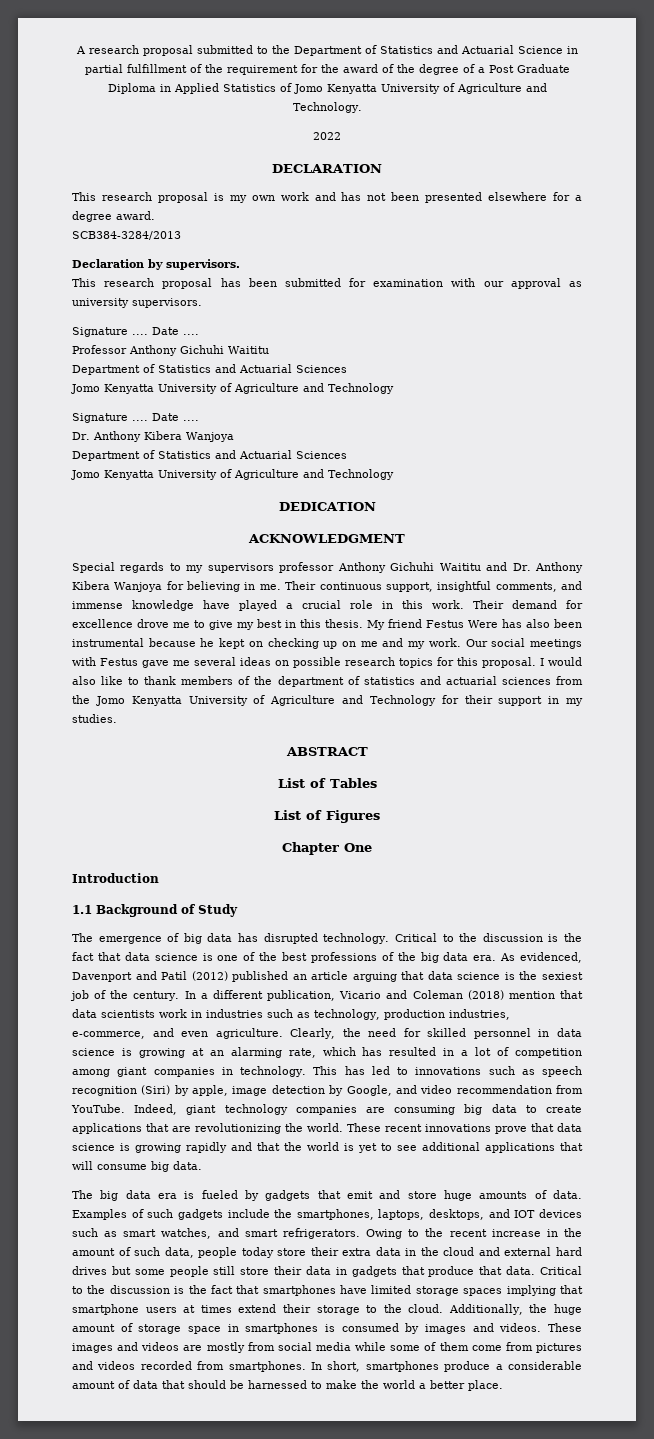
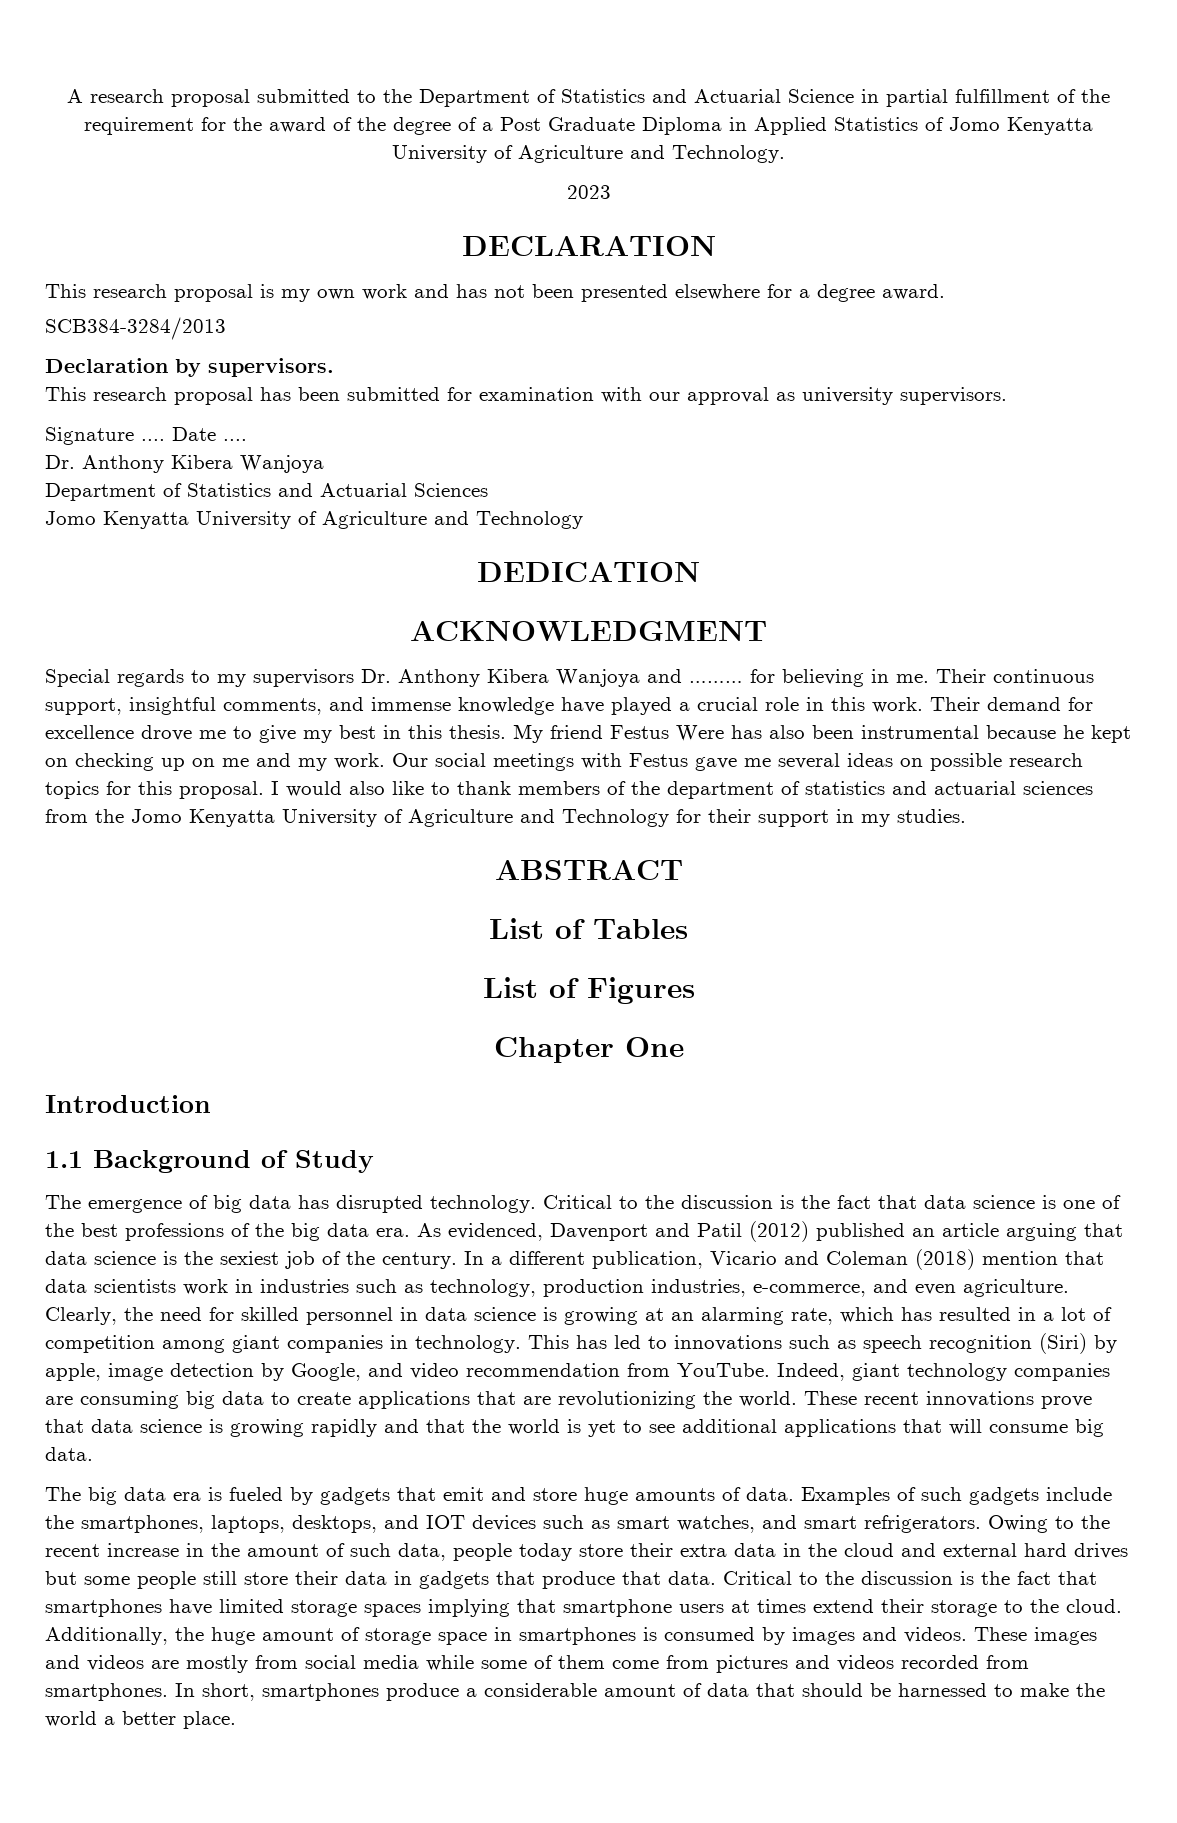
[313,132,341,140] 2022 -> [566,185,611,199] 2023
[72,345,269,356] [72,364,347,375] [71,383,394,394] [72,413,199,423] // Professor Anthony Gichuhi Waititu // Department of Statistics and Actuarial Sciences // Jomo Kenyatta University of Agriculture and Technology // Signature .... Date .... -> (247, 440) none
[279,562,584,573] [72,581,163,592] professor Anthony Gichuhi Waititu and Dr. Anthony Kibera Wanjoya -> [361,669,743,687] Dr. Anthony Kibera Wanjoya and ………

